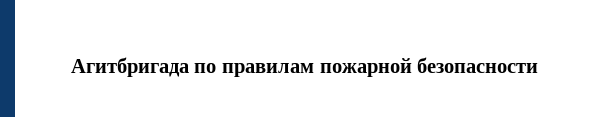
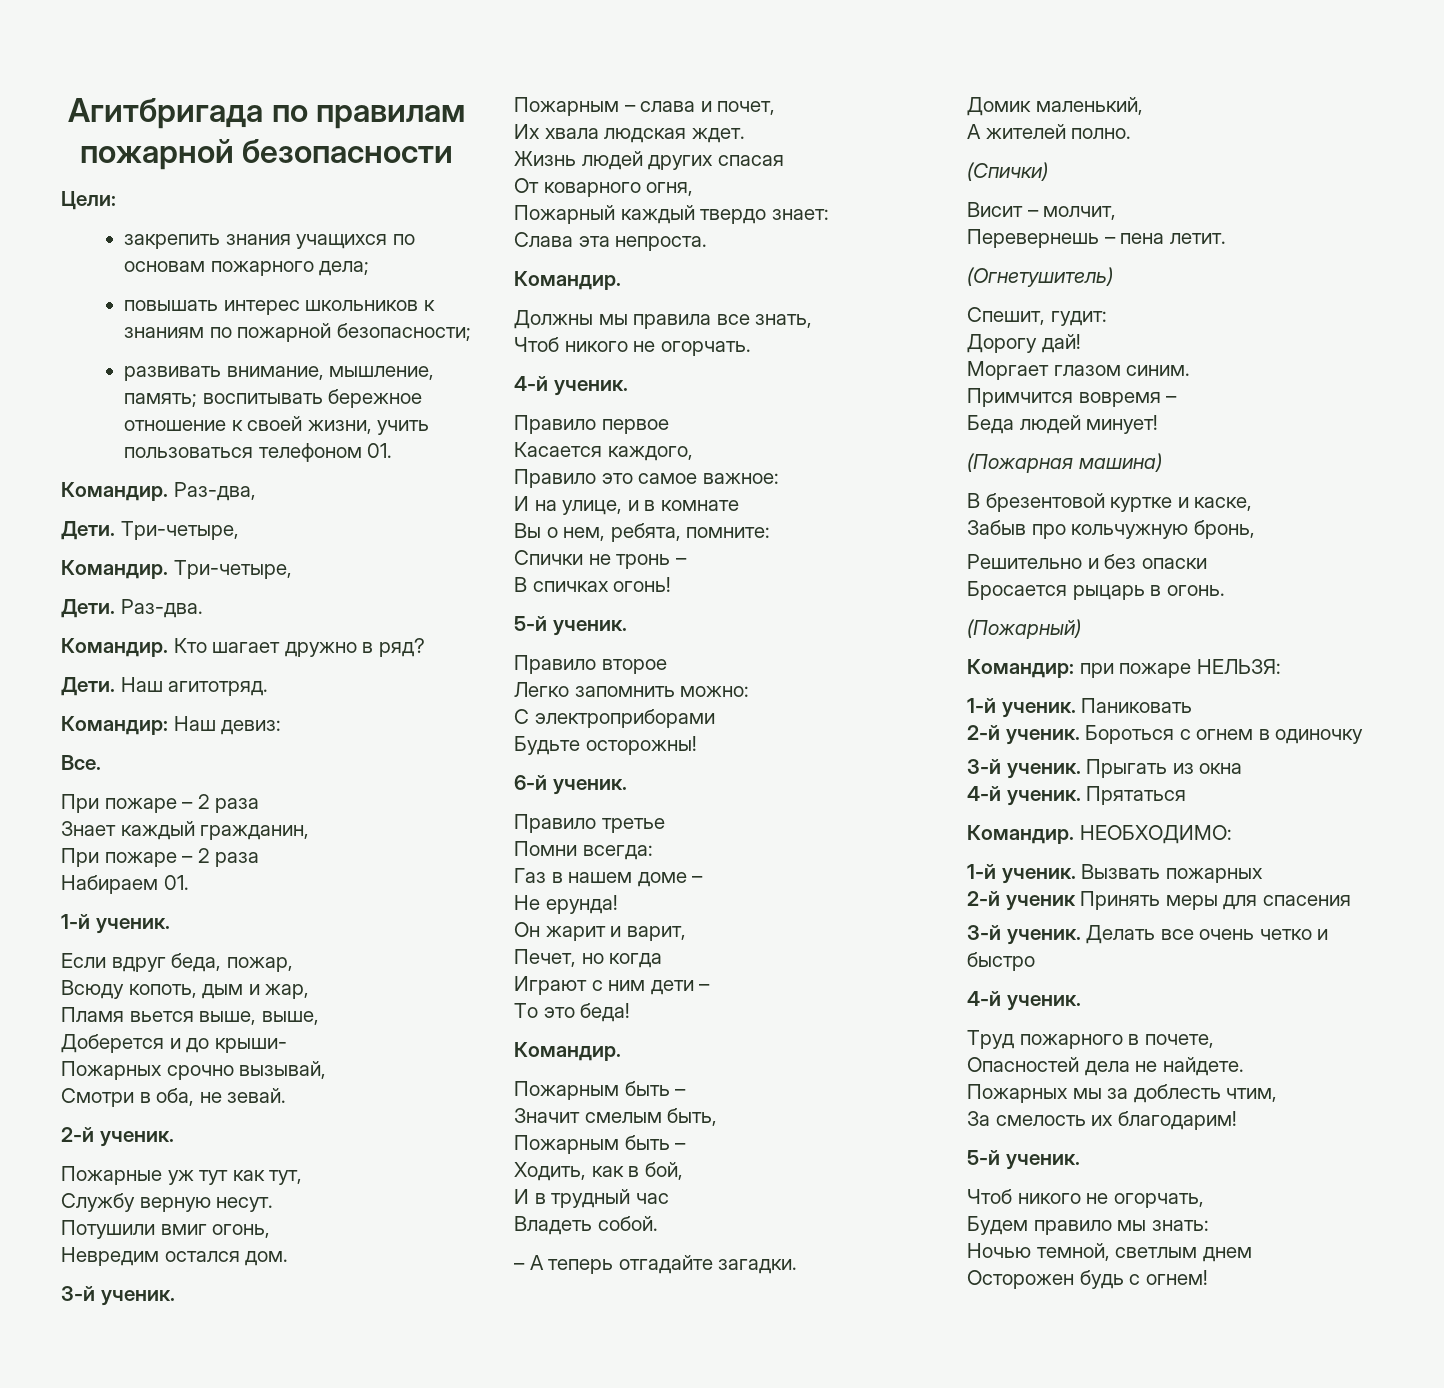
(539, 65) none -> [61,191,116,210] [124,234,415,249] [124,261,370,276] [124,300,435,315] [124,323,471,342] [124,366,435,381] [124,389,423,408] [124,416,430,435] [124,443,393,462] [61,482,256,501] [61,521,239,540] [61,560,292,579] [61,599,203,618] [61,638,425,657] [61,677,269,696] [61,716,282,735] [61,755,101,770] [61,794,260,813] [61,821,310,840] [61,848,260,867] [61,875,189,894] [61,914,170,934] [61,953,293,972] [61,980,310,999] [61,1007,319,1025] [61,1034,287,1053] [61,1061,327,1080] [61,1088,287,1107] [61,1127,174,1147] [61,1166,303,1185] [61,1193,274,1212] [61,1220,271,1239] [61,1247,289,1266] [61,1286,175,1306] [514,97,776,116] [514,124,745,143] [514,151,784,170] [514,178,694,197] [514,205,829,224] [514,232,708,251] [514,271,621,290] [514,310,813,329] [514,337,751,356] [514,376,628,396] [514,415,669,434] [514,442,693,461] [514,469,779,488] [514,496,739,515] [514,523,771,542] [514,550,687,569] [514,577,672,592] [514,616,627,636] [514,655,667,674] [514,682,750,697] [514,709,715,728] [514,736,697,755] [514,775,627,795] [514,814,665,833] [514,841,653,860] [514,868,704,887] [514,895,618,914] [514,922,686,941] [514,949,663,968] [514,976,711,995] [514,1003,631,1022] [514,1042,621,1061] [514,1081,687,1100] [514,1108,718,1126] [514,1135,687,1154] [514,1162,683,1181] [514,1189,669,1208] [514,1216,658,1235] [514,1255,798,1274] [967,97,1143,116] [967,124,1132,139] [967,162,1048,181] [967,202,1117,220] [967,229,1226,248] [967,267,1113,287] [967,307,1107,326] [967,334,1081,353] [967,361,1191,380] [967,388,1178,407] [967,415,1159,434] [967,453,1162,473] [967,493,1253,512] [967,520,1255,539] [967,554,1207,569] [967,581,1225,600] [967,619,1081,639] [967,659,1281,678] [967,698,1193,718] [967,725,1364,745] [967,759,1243,779] [967,786,1187,806] [967,825,1232,844] [967,864,1263,884] [967,891,1351,911] [967,925,1329,945] [967,952,1035,971] [967,991,1081,1011] [967,1030,1214,1049] [967,1057,1244,1076] [967,1084,1278,1103] [967,1111,1237,1130] [967,1150,1080,1170] [967,1189,1204,1208] [967,1216,1209,1235] [967,1243,1252,1262] [967,1270,1208,1289] // Цели: // закрепить знания учащихся по основам пожарного дела; // повышать интерес школьников к знаниям по пожарной безопасности; // развивать внимание, мышление, память; воспитывать бережное отношение к своей жизни, учить пользоваться телефоном 01. // Командир. Раз-два, // Дети. Три-четыре, // Командир. Три-четыре, // Дети. Раз-два. // Командир. Кто шагает дружно в ряд? // Дети. Наш агитотряд. // Командир: Наш девиз: // Все. // При пожаре – 2 раза // Знает каждый гражданин, // При пожаре – 2 раза // Набираем 01. // 1-й ученик. // Если вдруг беда, пожар, // Всюду копоть, дым и жар, // Пламя вьется выше, выше, // Доберется и до крыши- // Пожарных срочно вызывай, // Смотри в оба, не зевай. // 2-й ученик. // Пожарные уж тут как тут, // Службу верную несут. // Потушили вмиг огонь, // Невредим остался дом. // 3-й ученик. // Пожарным – слава и почет, // Их хвала людская ждет. // Жизнь людей других спасая // От коварного огня, // Пожарный каждый твердо знает: // Слава эта непроста. // Командир. // Должны мы правила все знать, // Чтоб никого не огорчать. // 4-й ученик. // Правило первое // Касается каждого, // Правило это самое важное: // И на улице, и в комнате // Вы о нем, ребята, помните: // Спички не тронь – // В спичках огонь! // 5-й ученик. // Правило второе // Легко запомнить можно: // С электроприборами // Будьте осторожны! // 6-й ученик. // Правило третье // Помни всегда: // Газ в нашем доме – // Не ерунда! // Он жарит и варит, // Печет, но когда // Играют с ним дети – // То это беда! // Командир. // Пожарным быть – // Значит смелым быть, // Пожарным быть – // Ходить, как в бой, // И в трудный час // Владеть собой. // – А теперь отгадайте загадки. // Домик маленький, // А жителей полно. // (Спички) // Висит – молчит, // Перевернешь – пена летит. // (Огнетушитель) // Спешит, гудит: // Дорогу дай! // Моргает глазом синим. // Примчится вовремя – // Беда людей минует! // (Пожарная машина) // В брезентовой куртке и каске, // Забыв про кольчужную бронь, // Решительно и без опаски // Бросается рыцарь в огонь. // (Пожарный) // Командир: при пожаре НЕЛЬЗЯ: // 1-й ученик. Паниковать // 2-й ученик. Бороться с огнем в одиночку // 3-й ученик. Прыгать из окна // 4-й ученик. Прятаться // Командир. НЕОБХОДИМО: // 1-й ученик. Вызвать пожарных // 2-й ученик Принять меры для спасения // 3-й ученик. Делать все очень четко и быстро // 4-й ученик. // Труд пожарного в почете, // Опасностей дела не найдете. // Пожарных мы за доблесть чтим, // За смелость их благодарим! // 5-й ученик. // Чтоб никого не огорчать, // Будем правило мы знать: // Ночью темной, светлым днем // Осторожен будь с огнем!

